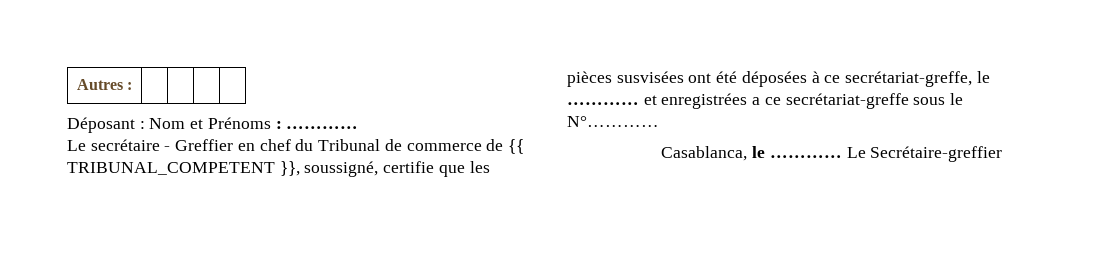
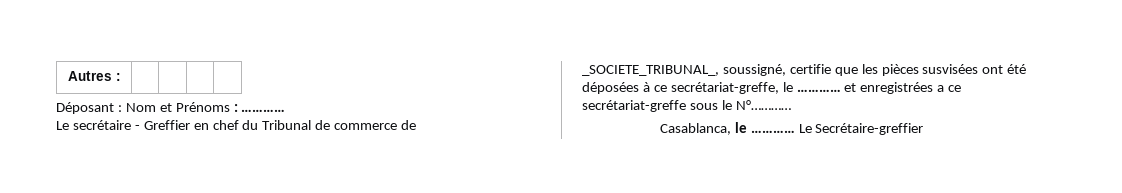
[507,139,524,154] [67,161,300,176] {{ TRIBUNAL_COMPETENT }}, -> [582,65,719,76] _SOCIETE_TRIBUNAL_,

